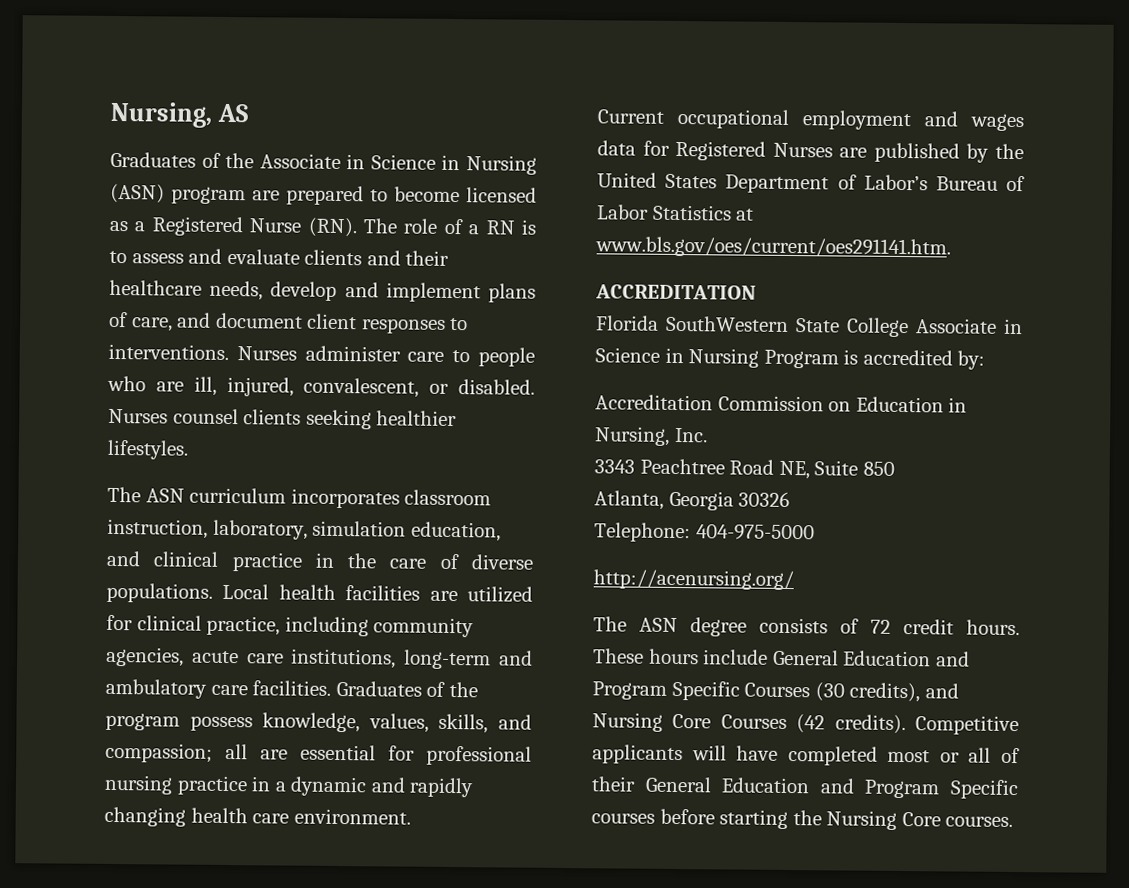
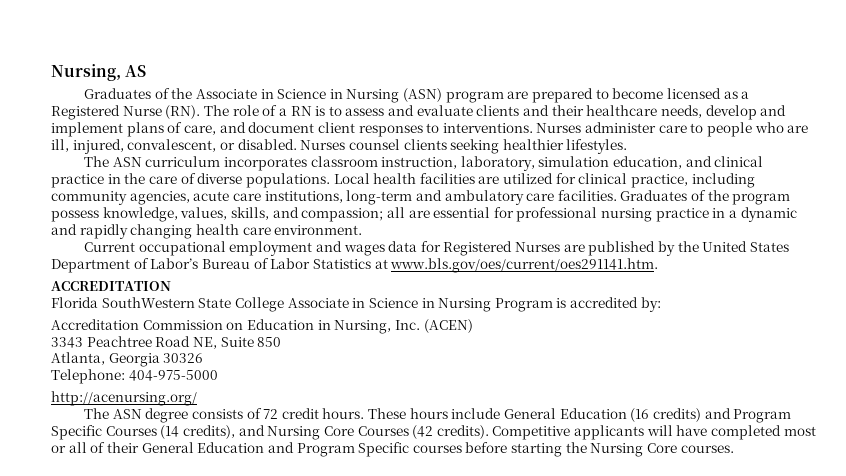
(708, 435) none -> [423,319,473,333] (ACEN)
(932, 658) none -> [630,408,701,422] (16 credits)
[814,682,845,702] (30 -> [160,425,180,439] (14

